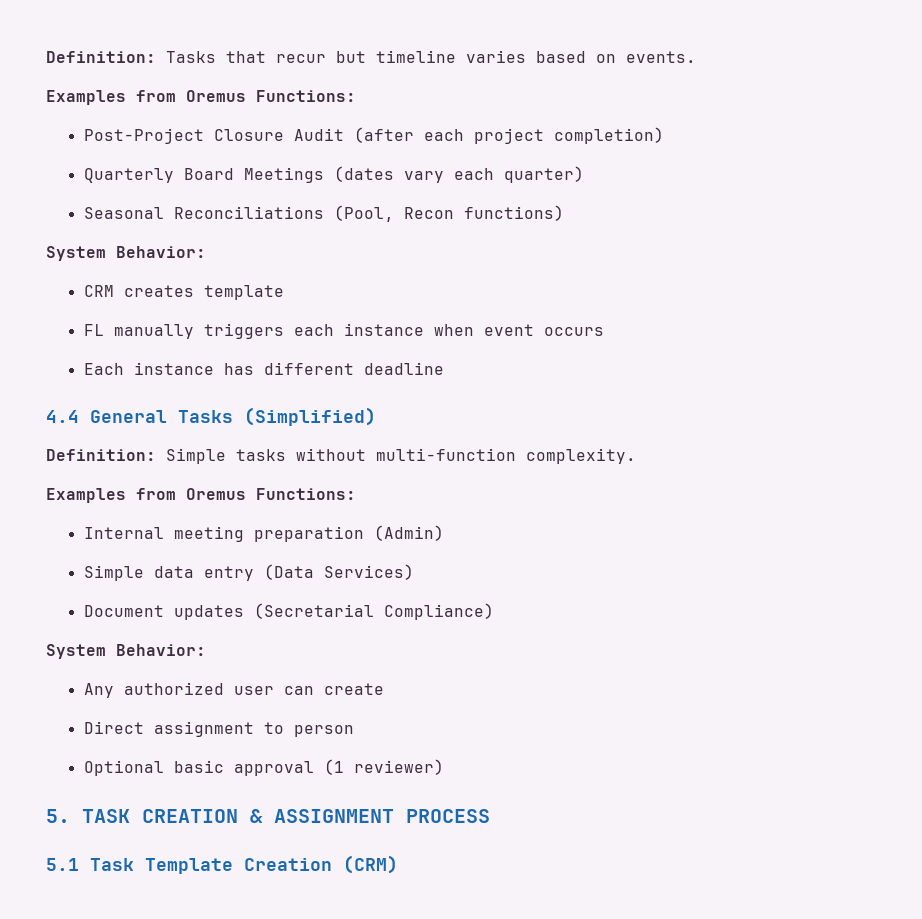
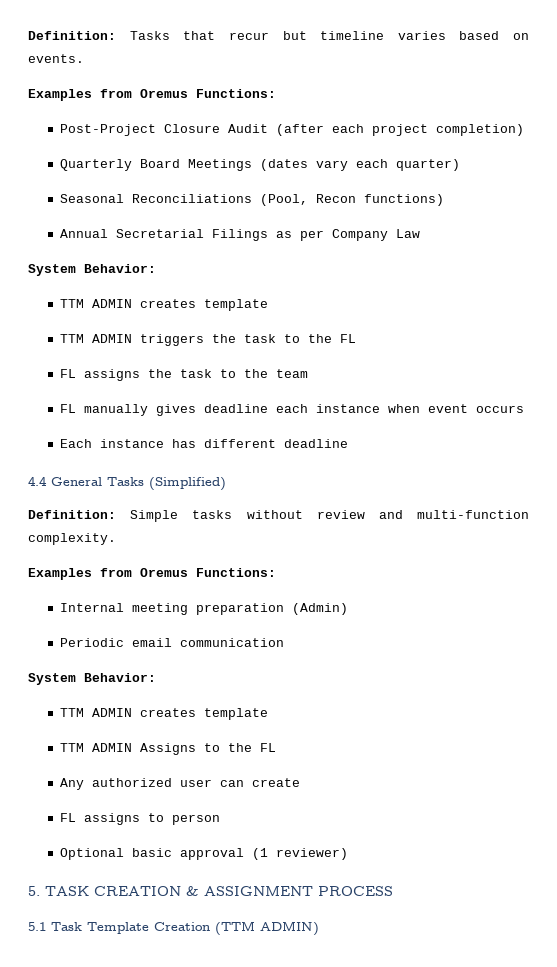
[46,246,206,261] [83,285,284,300] // System Behavior: // CRM creates template -> [59,229,420,241] [28,264,156,276] [59,299,268,311] [59,334,356,346] [59,369,308,381] // Annual Secretarial Filings as per Company Law // System Behavior: // TTM ADMIN creates template // TTM ADMIN triggers the task to the FL // FL assigns the task to the team
[203,323,284,339] triggers -> [155,404,268,416] gives deadline
(366, 454) none -> [316,510,403,519] review and
[83,564,414,581] [83,603,494,620] [46,644,206,659] Simple data entry (Data Services) // Document updates (Secretarial Compliance) // System Behavior: -> [59,638,284,647] [28,673,156,685] [59,708,268,720] [59,743,276,755] Periodic email communication // System Behavior: // TTM ADMIN creates template // TTM ADMIN Assigns to the FL
[83,721,254,737] Direct assignment -> [59,813,140,825] FL assigns
[343,855,398,874] (CRM) -> [215,921,319,936] (TTM ADMIN)

